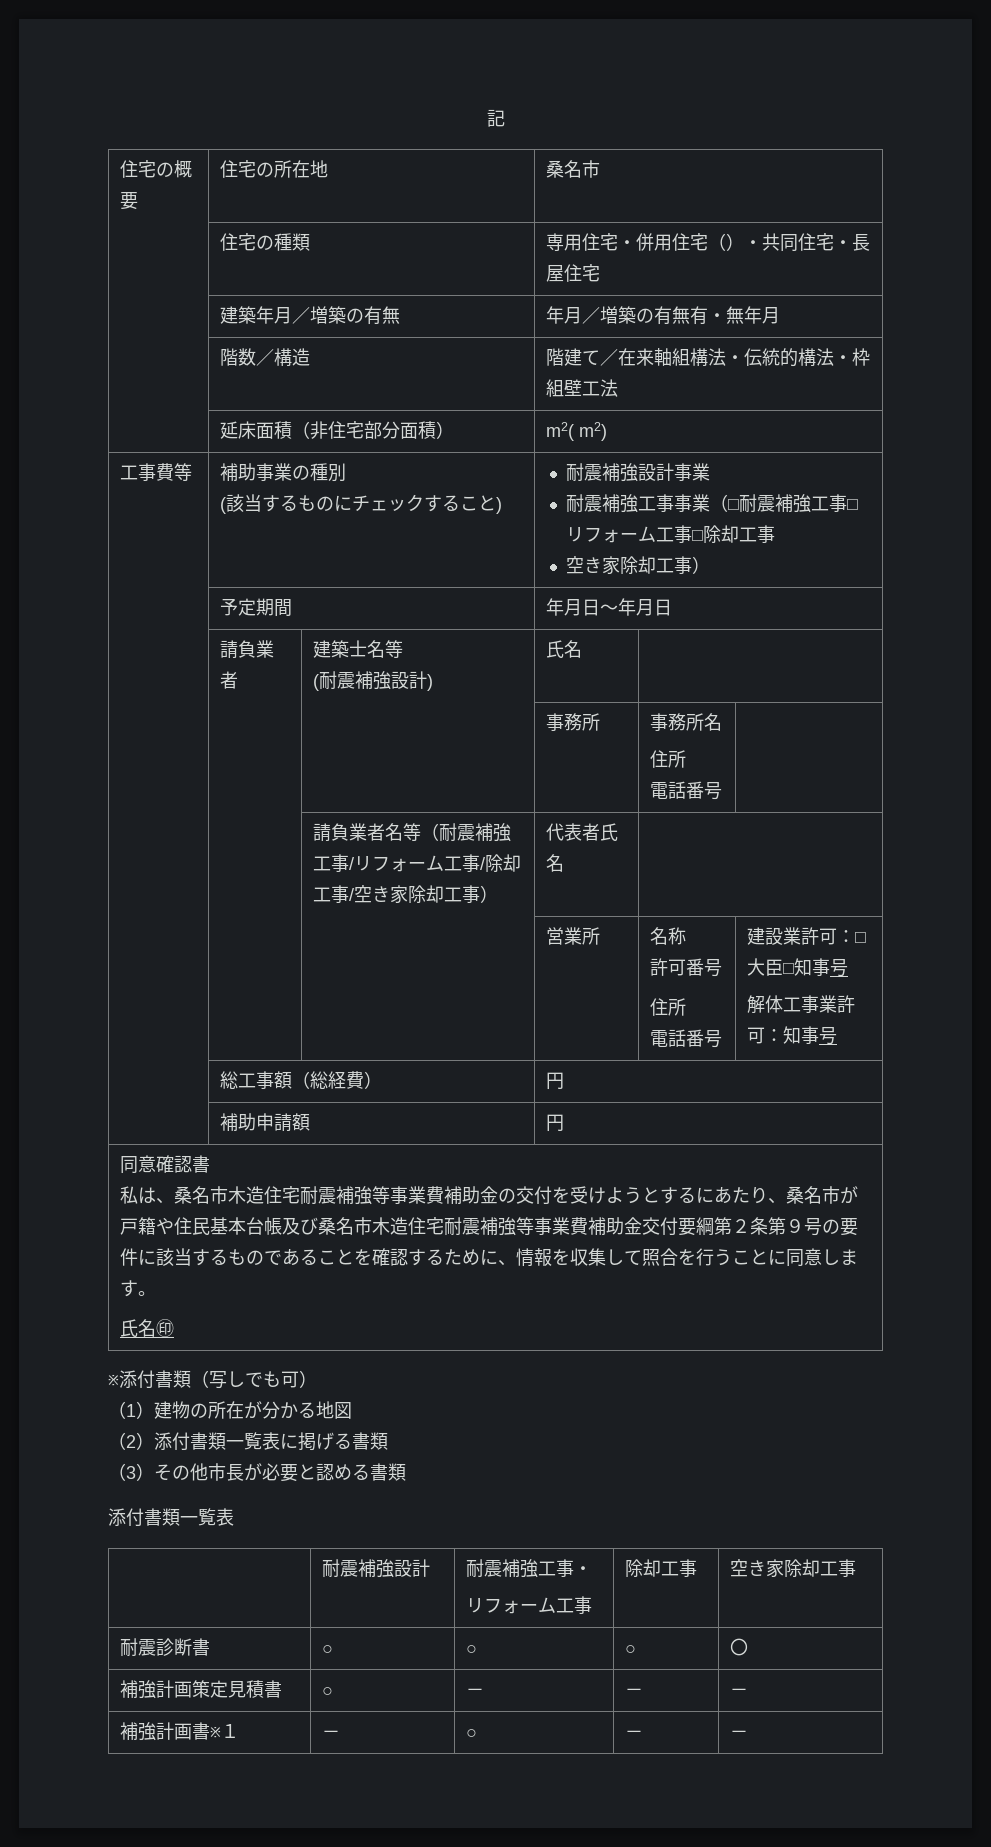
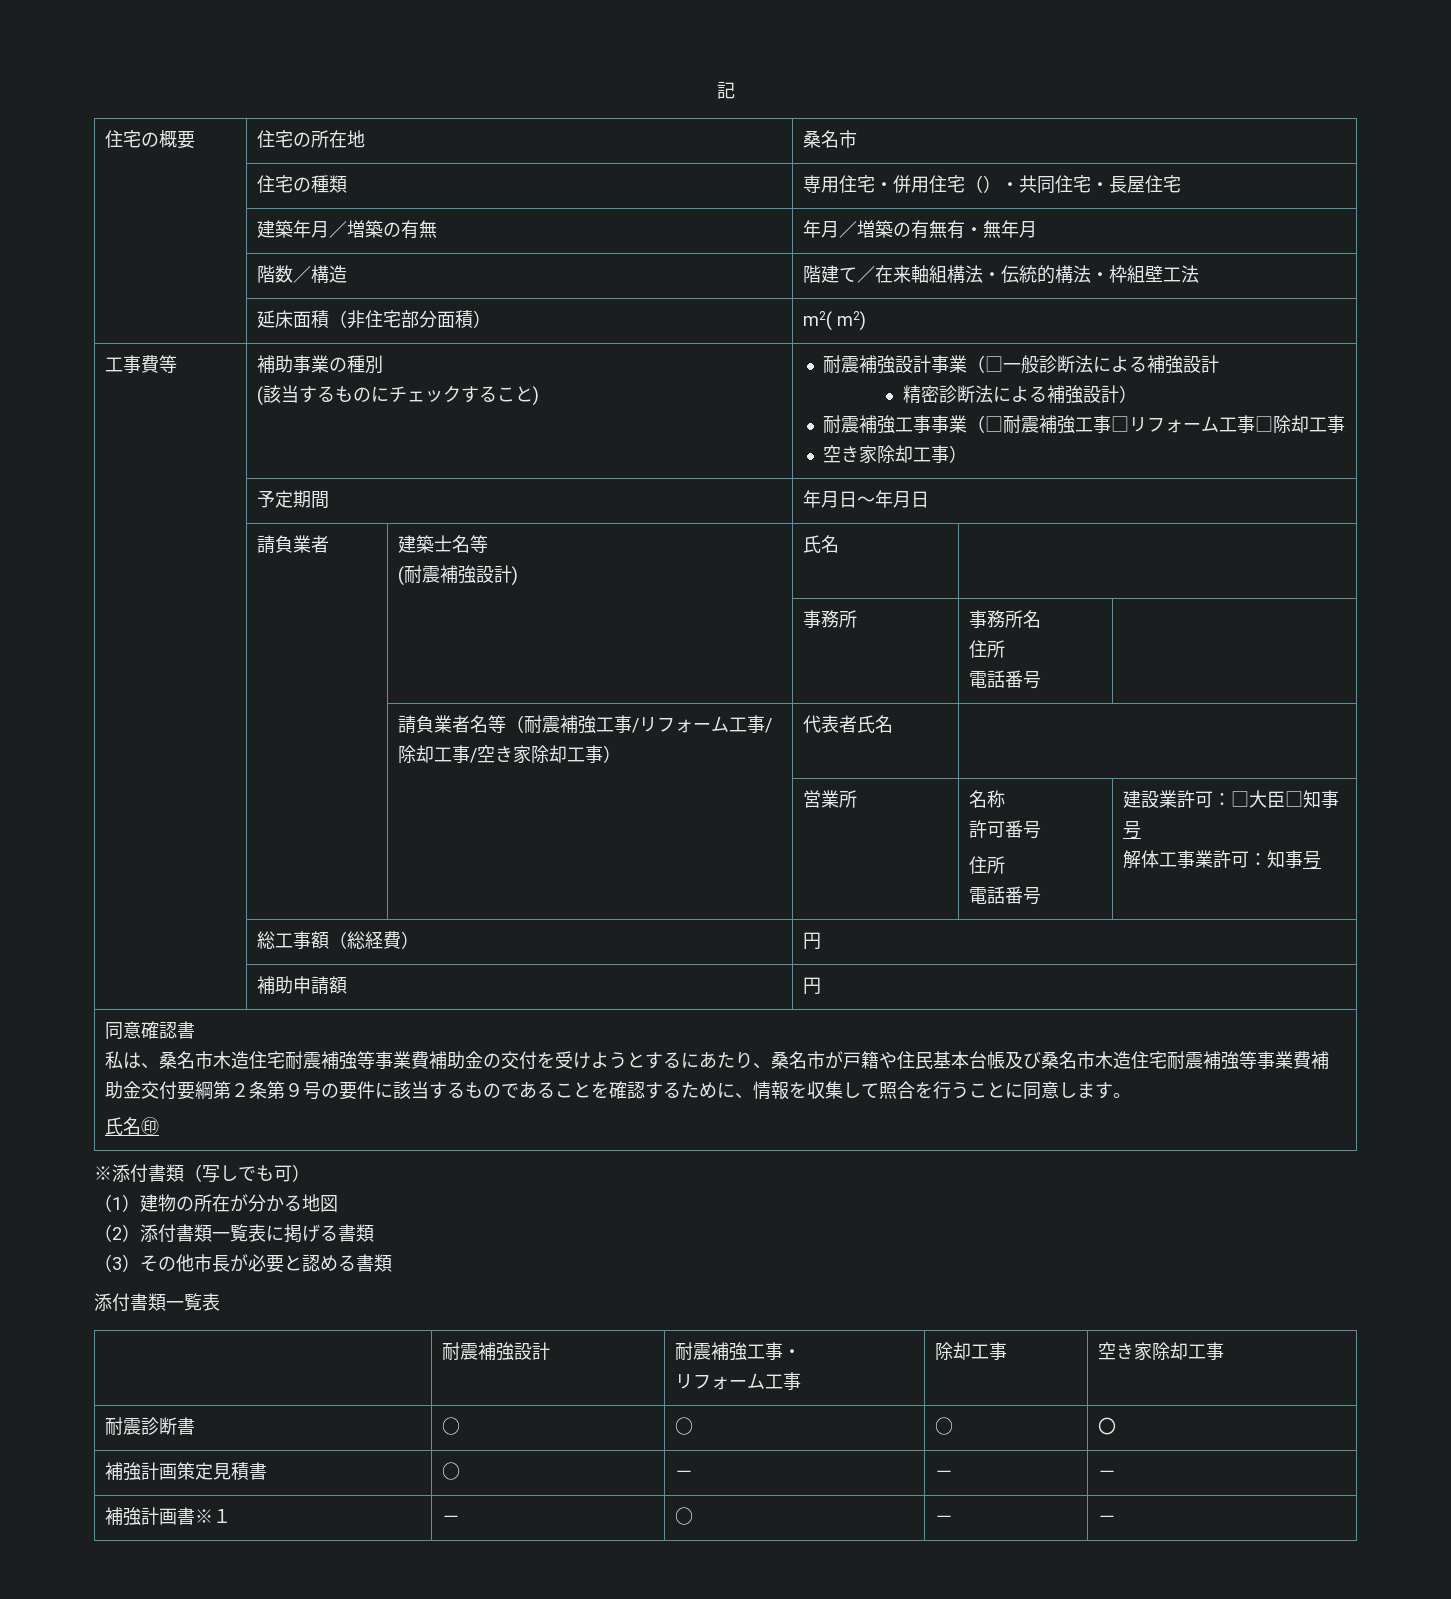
(710, 472) none -> [967,355,1220,374] [902,385,1137,404] （□一般診断法による補強設計 // 精密診断法による補強設計）

